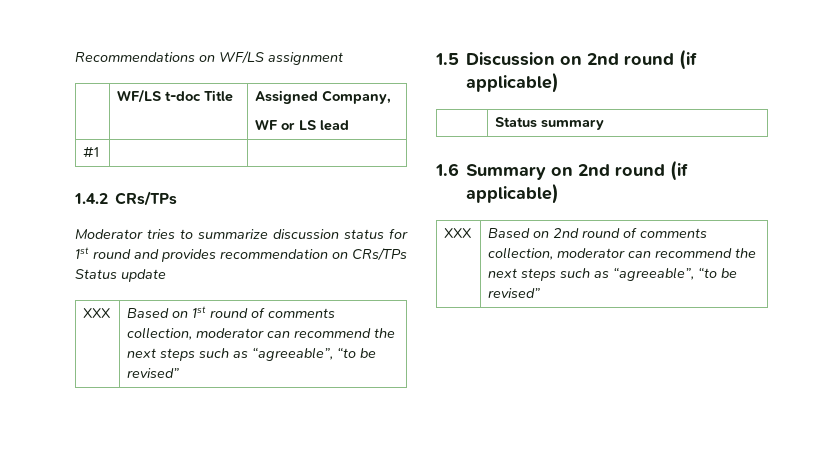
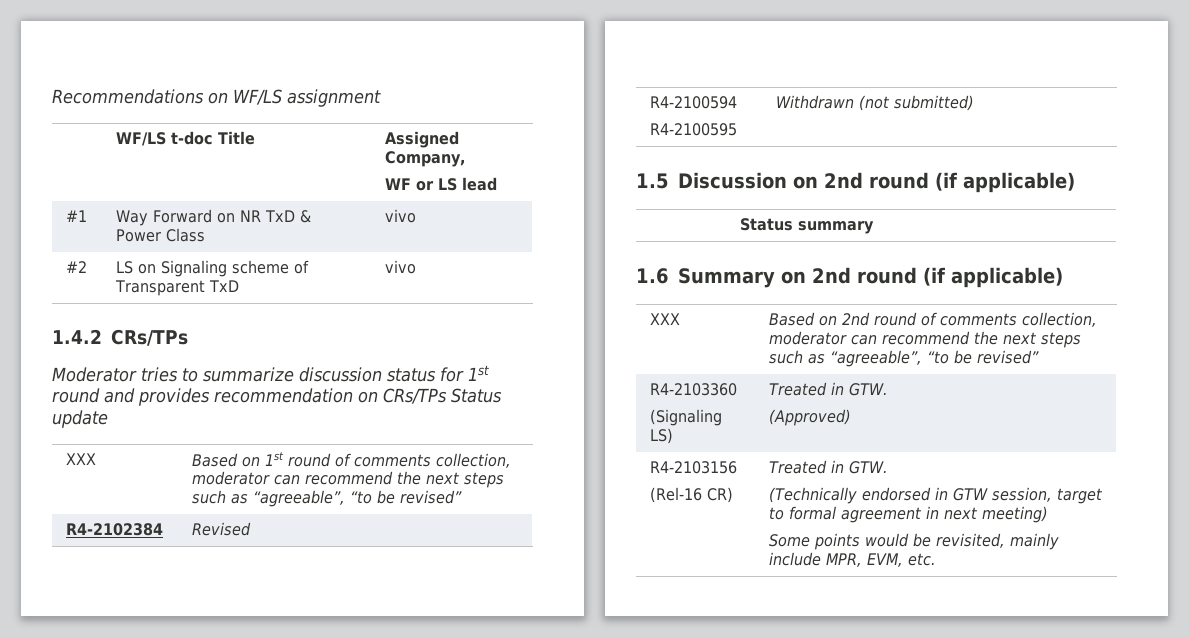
(100, 152) | -> [116,209,312,226] [116,228,206,242] [385,209,417,223] [66,261,88,273] [116,260,310,277] [115,280,240,296] [385,260,417,274] Way Forward on NR TxD & Power Class | vivo // #2 | LS on Signaling scheme of Transparent TxD | vivo
(180, 373) none -> [66,523,164,536] [192,522,252,536] [650,96,738,109] [650,123,738,136] [776,95,975,111] // R4-2102384 | Revised // R4-2100594 // R4-2100595 | Withdrawn (not submitted)
(541, 293) none -> [650,383,738,396] [650,409,723,426] [650,428,674,444] [769,382,889,396] [769,409,852,426] [650,461,738,474] [650,487,734,503] [769,460,889,474] [769,487,1104,504] [769,506,1049,523] [769,533,1060,550] [769,552,937,567] // R4-2103360 // (Signaling LS) | Treated in GTW. // (Approved) // R4-2103156 // (Rel-16 CR) | Treated in GTW. // (Technically endorsed in GTW session, target to formal agreement in next meeting) // Some points would be revisited, mainly include MPR, EVM, etc.

